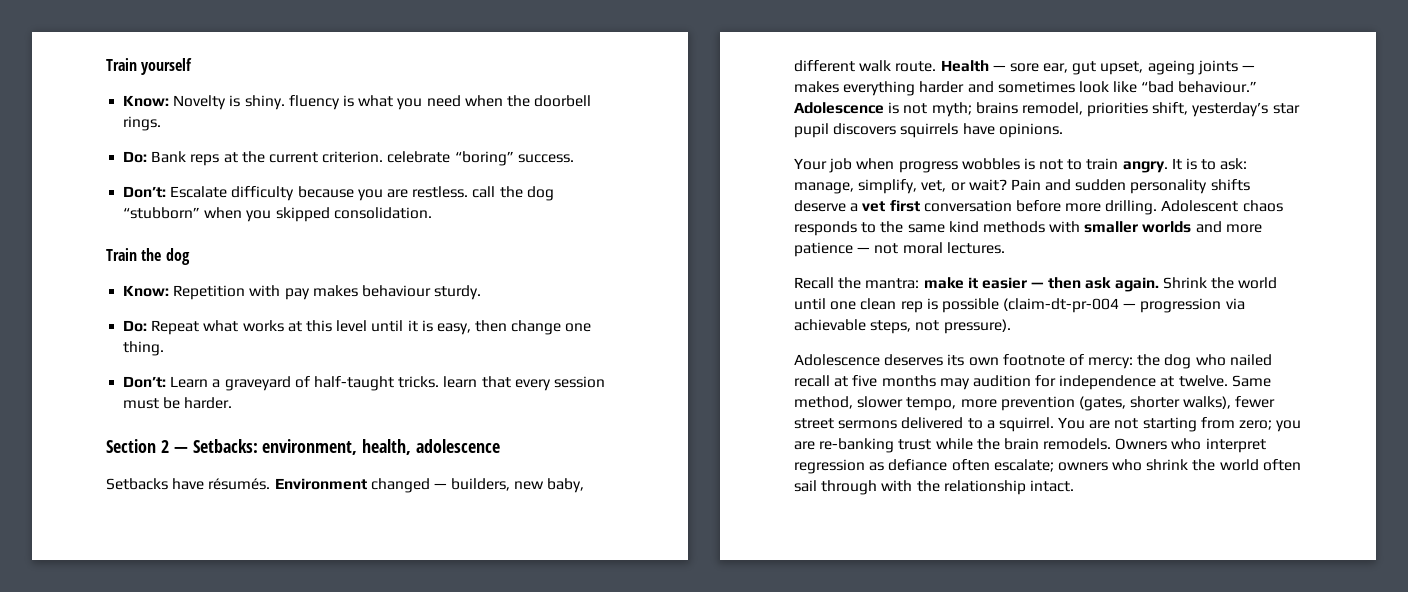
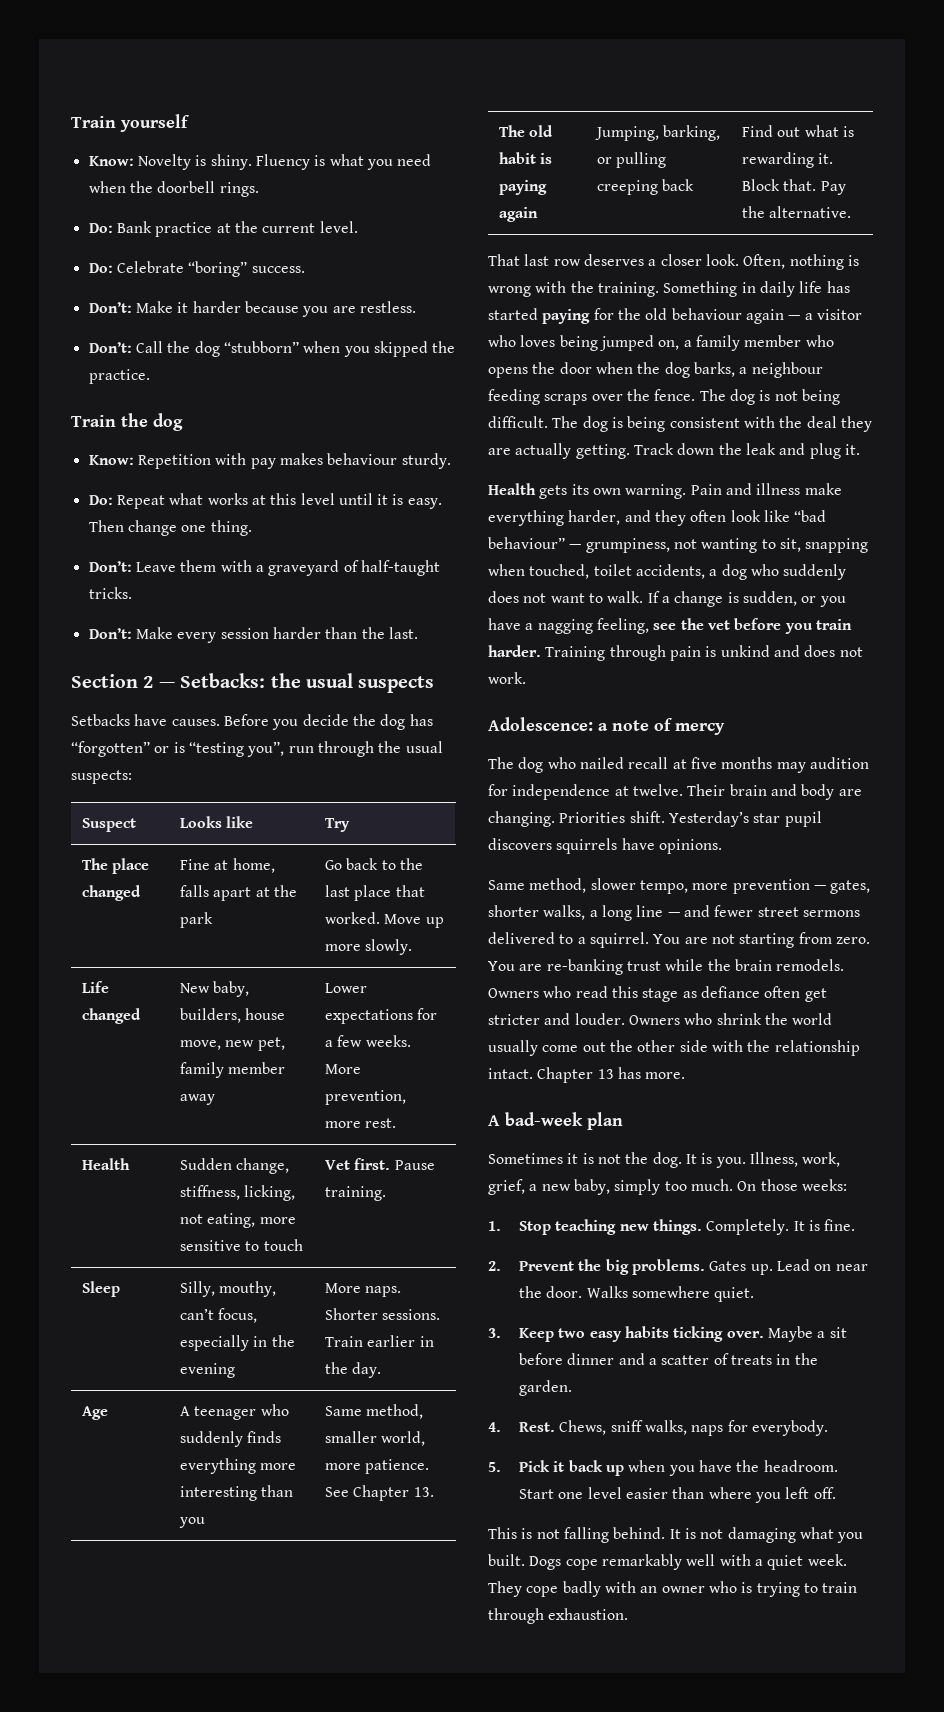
[288,95,340,110] fluency -> [255,154,310,170] Fluency
[190,154,220,166] reps -> [155,222,213,237] practice
[322,151,451,163] criterion. celebrate -> [319,221,358,233] [88,261,184,273] level. // Do: Celebrate
[170,186,295,201] Escalate difficulty -> [135,301,241,313] Make it harder
[472,186,496,198] call -> [88,341,163,353] // Don’t: Call
[333,207,432,219] consolidation. -> [432,341,456,353] [88,369,150,384] the practice.
[436,320,508,335] easy, then -> [407,498,442,509] [88,520,124,532] easy. Then
[170,376,209,388] Learn -> [135,560,252,572] Leave them with
[443,376,605,391] [123,397,233,409] learn that every session must be harder. -> [88,627,418,643] // Don’t: Make every session harder than the last.
[262,439,501,455] environment, health, adolescence -> [270,673,435,693] the usual suspects
[208,478,585,493] [794,60,1256,75] [794,81,1258,96] [794,102,1300,117] [794,123,1063,138] [794,158,1248,173] [794,179,1250,194] [794,200,1283,215] [794,221,1262,236] [794,242,1005,257] [794,277,1278,292] [794,298,1245,313] [794,319,1011,334] [794,354,1161,369] résumés. Environment changed — builders, new baby, different walk route. Health — sore ear, gut upset, ageing joints — makes everything harder and sometimes look like “bad behaviour.” Adolescence is not myth; brains remodel, priorities shift, yesterday’s star pupil discovers squirrels have opinions. // Your job when progress wobbles is not to train angry. It is to ask: manage, simplify, vet, or wait? Pain and sudden personality shifts deserve a vet first conversation before more drilling. Adolescent chaos responds to the same kind methods with smaller worlds and more patience — not moral lectures. // Recall the mantra: make it easier — then ask again. Shrink the world until one clean rep is possible (claim-dt-pr-004 — progression via achievable steps, not pressure). // Adolescence deserves its own footnote of mercy: the -> [171,714,433,730] [71,741,443,757] [71,770,132,784] [81,818,136,832] [179,816,254,828] [324,818,350,832] [81,858,150,874] [81,885,141,901] [179,858,275,873] [179,885,297,901] [179,912,213,928] [324,858,423,870] [324,885,425,901] [324,912,444,928] [324,939,413,955] [81,981,109,993] [81,1008,141,1024] [179,981,250,997] [179,1008,286,1023] [179,1037,285,1051] [179,1062,286,1078] [179,1094,215,1105] [324,983,367,993] [324,1008,438,1024] [324,1035,411,1047] [324,1064,361,1074] [324,1090,406,1105] [324,1118,397,1128] [81,1158,130,1170] [179,1158,290,1174] [179,1185,296,1201] [179,1213,296,1228] [179,1239,303,1251] [324,1158,435,1170] [324,1186,386,1201] [81,1281,120,1297] [179,1281,277,1297] [179,1308,258,1323] [179,1335,295,1351] [179,1363,235,1378] [324,1283,402,1297] [324,1308,441,1320] [324,1335,434,1347] [324,1362,382,1378] [81,1406,108,1420] [179,1404,289,1420] [179,1431,282,1447] [179,1458,297,1474] [179,1485,294,1501] [178,1517,205,1528] [324,1404,424,1419] [324,1431,426,1446] [324,1459,430,1474] [324,1485,434,1501] [498,125,554,137] [498,152,553,164] [498,180,547,195] [498,207,538,222] [594,125,721,141] [596,152,667,168] [596,179,695,195] [741,125,854,137] [741,152,834,168] [741,179,846,195] [741,206,852,218] [488,254,859,270] [488,281,850,297] [488,308,862,324] [488,335,834,351] [488,362,823,378] [488,389,840,405] [488,416,872,432] [488,443,860,459] [488,483,842,499] [488,510,827,526] [488,537,869,553] [488,564,847,580] [488,591,846,607] [488,618,852,634] [488,645,863,661] [488,672,526,684] [488,717,725,735] [488,757,514,769] causes. Before you decide the dog has “forgotten” or is “testing you”, run through the usual suspects: // Suspect | Looks like | Try // The place changed | Fine at home, falls apart at the park | Go back to the last place that worked. Move up more slowly. // Life changed | New baby, builders, house move, new pet, family member away | Lower expectations for a few weeks. More prevention, more rest. // Health | Sudden change, stiffness, licking, not eating, more sensitive to touch | Vet first. Pause training. // Sleep | Silly, mouthy, can’t focus, especially in the evening | More naps. Shorter sessions. Train earlier in the day. // Age | A teenager who suddenly finds everything more interesting than you | Same method, smaller world, more patience. See Chapter 13. // The old habit is paying again | Jumping, barking, or pulling creeping back | Find out what is rewarding it. Block that. Pay the alternative. // That last row deserves a closer look. Often, nothing is wrong with the training. Something in daily life has started paying for the old behaviour again — a visitor who loves being jumped on, a family member who opens the door when the dog barks, a neighbour feeding scraps over the fence. The dog is not being difficult. The dog is being consistent with the deal they are actually getting. Track down the leak and plug it. // Health gets its own warning. Pain and illness make everything harder, and they often look like “bad behaviour” — grumpiness, not wanting to sit, snapping when touched, toilet accidents, a dog who suddenly does not want to walk. If a change is sudden, or you have a nagging feeling, see the vet before you train harder. Training through pain is unkind and does not work. // Adolescence: a note of mercy // The
(1228, 381) none -> [687,784,862,800] [488,811,822,827] [488,838,722,854] Their brain and body are changing. Priorities shift. Yesterday’s star pupil discovers squirrels have opinions. //
[1078,396,1232,411] (gates, shorter walks), -> [813,880,871,894] [488,905,710,921] — gates, shorter walks, a long line — and
[1239,420,1302,432] zero; you -> [835,937,870,944] [488,961,515,971] zero. You
[1205,438,1266,453] [794,459,1301,474] [794,480,1074,495] interpret regression as defiance often escalate; owners who shrink the world often sail through with the relationship intact. -> [575,986,827,1002] [488,1013,833,1025] [488,1040,860,1056] [488,1067,686,1083] [488,1112,623,1130] [488,1152,841,1168] [488,1179,847,1195] [488,1219,856,1235] [488,1259,868,1275] [519,1286,755,1302] [488,1326,847,1342] [519,1353,818,1365] [519,1380,573,1396] [488,1420,828,1436] [488,1460,838,1476] [519,1487,836,1503] [488,1527,864,1543] [488,1554,847,1570] [488,1581,858,1597] [488,1608,629,1624] read this stage as defiance often get stricter and louder. Owners who shrink the world usually come out the other side with the relationship intact. Chapter 13 has more. // A bad-week plan // Sometimes it is not the dog. It is you. Illness, work, grief, a new baby, simply too much. On those weeks: // 1. Stop teaching new things. Completely. It is fine. // 2. Prevent the big problems. Gates up. Lead on near the door. Walks somewhere quiet. // 3. Keep two easy habits ticking over. Maybe a sit before dinner and a scatter of treats in the garden. // 4. Rest. Chews, sniff walks, naps for everybody. // 5. Pick it back up when you have the headroom. Start one level easier than where you left off. // This is not falling behind. It is not damaging what you built. Dogs cope remarkably well with a quiet week. They cope badly with an owner who is trying to train through exhaustion.

